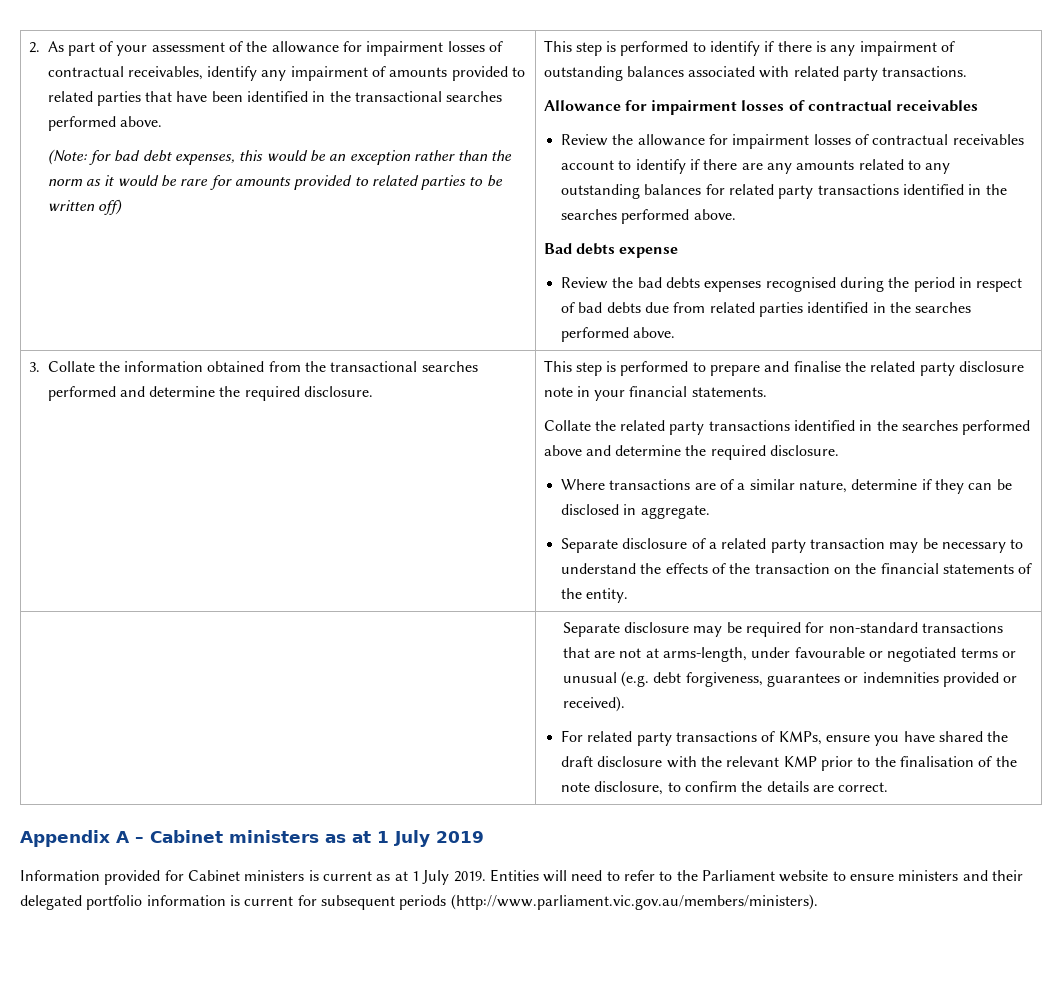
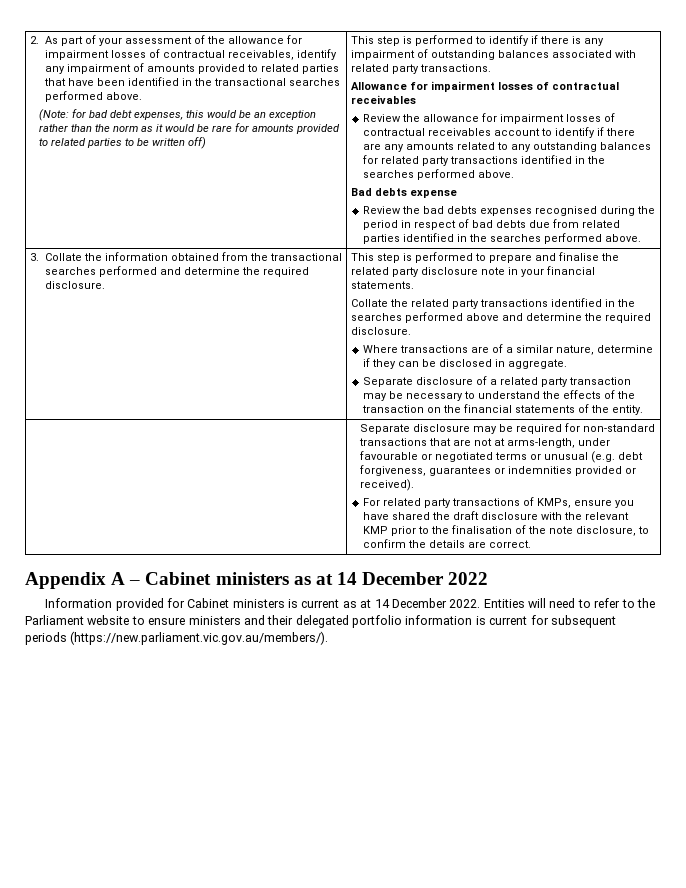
[377,830,484,847] 1 July 2019 -> [336,572,489,585] 14 December 2022
[411,870,486,885] 1 July 2019. -> [374,598,481,608] 14 December 2022.
[450,894,818,910] (http://www.parliament.vic.gov.au/members/ministers). -> [70,631,329,645] (https://new.parliament.vic.gov.au/members/).

